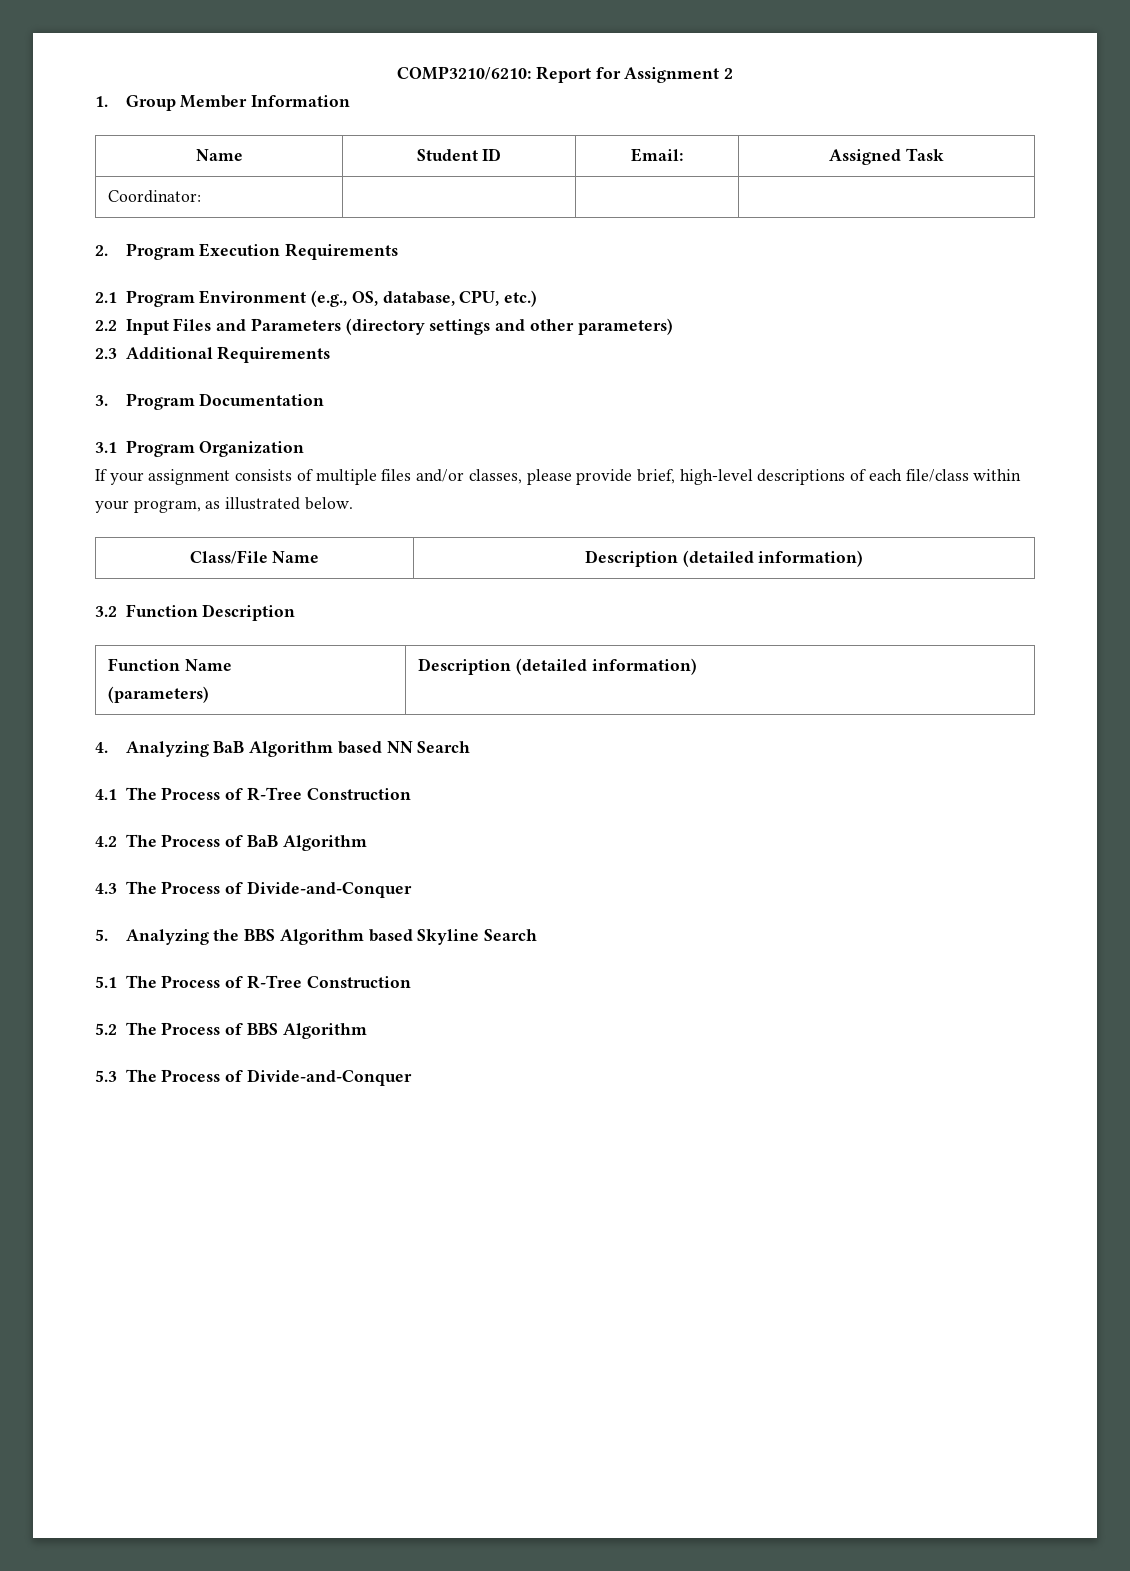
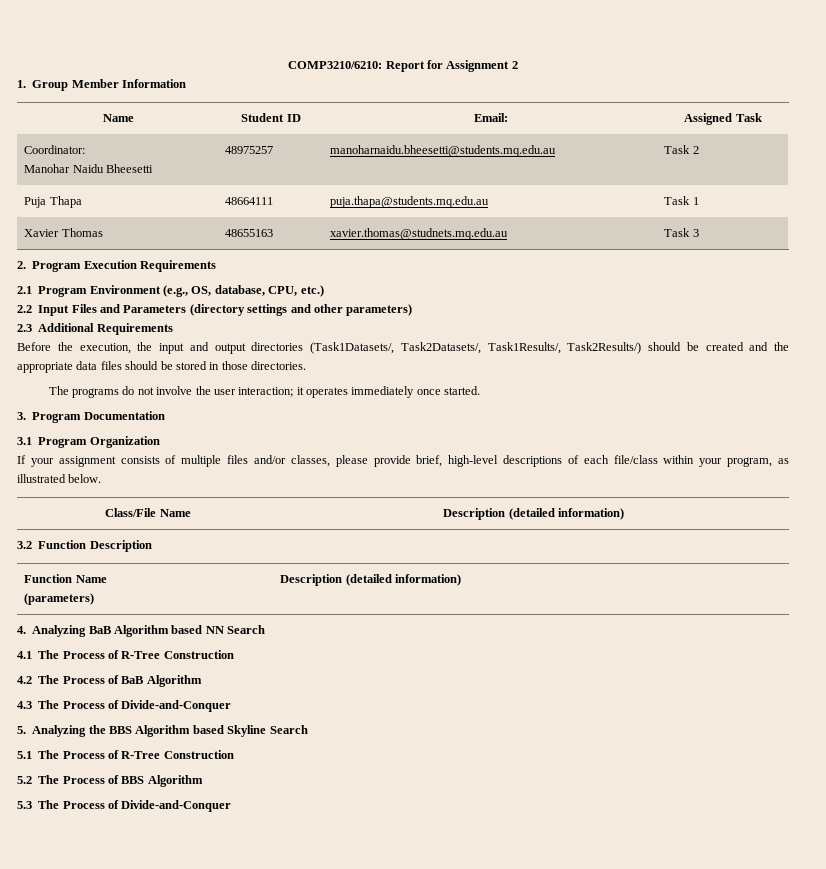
(202, 196) | | | -> [24,164,153,173] [225,146,274,154] [330,145,557,157] [664,145,699,154] [24,196,82,208] [225,197,274,205] [330,196,490,208] [664,196,699,205] [24,228,103,237] [225,229,274,237] [330,228,509,240] [664,228,699,237] // Manohar Naidu Bheesetti | 48975257 | manoharnaidu.bheesetti@students.mq.edu.au | Task 2 // Puja Thapa | 48664111 | puja.thapa@students.mq.edu.au | Task 1 // Xavier Thomas | 48655163 | xavier.thomas@studnets.mq.edu.au | Task 3
(331, 354) none -> [17,342,789,354] [17,361,306,373] [48,386,481,398] // Before the execution, the input and output directories (Task1Datasets/, Task2Datasets/, Task1Results/, Task2Results/) should be created and the appropriate data files should be stored in those directories. // The programs do not involve the user interaction; it operates immediately once started.

